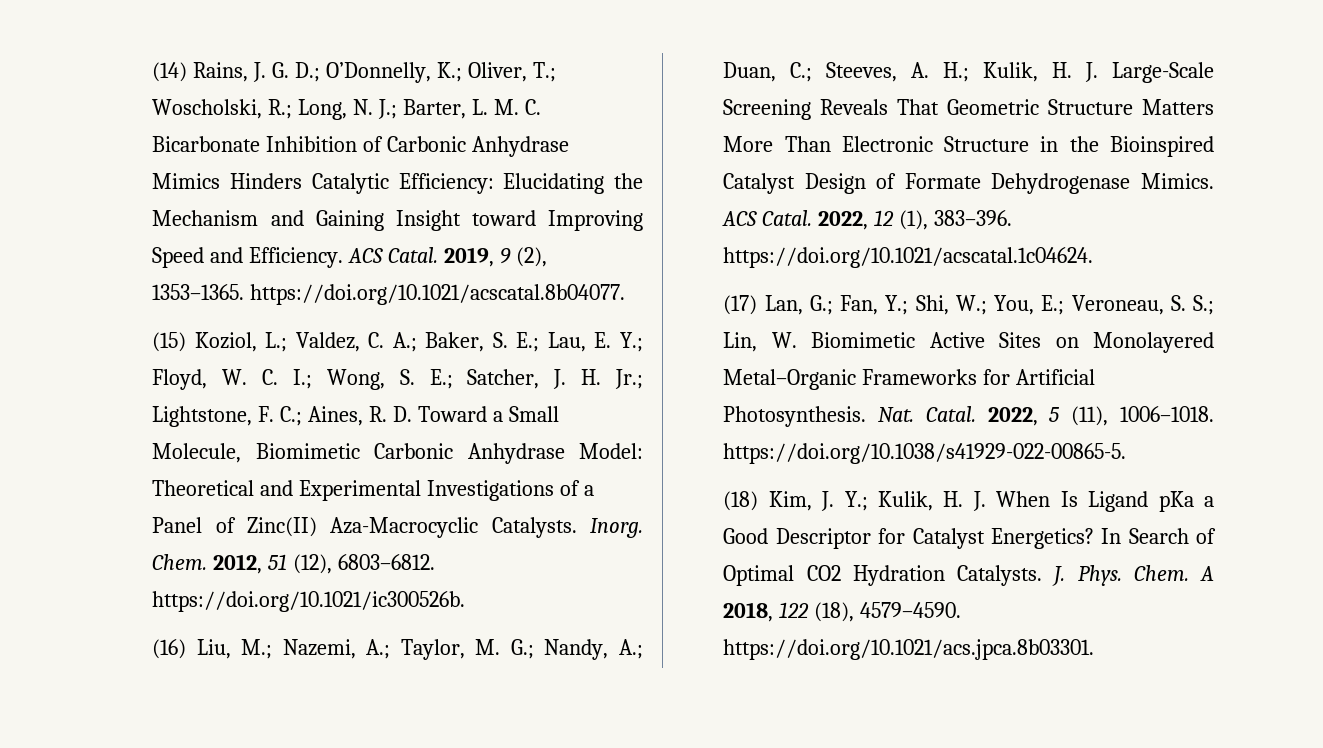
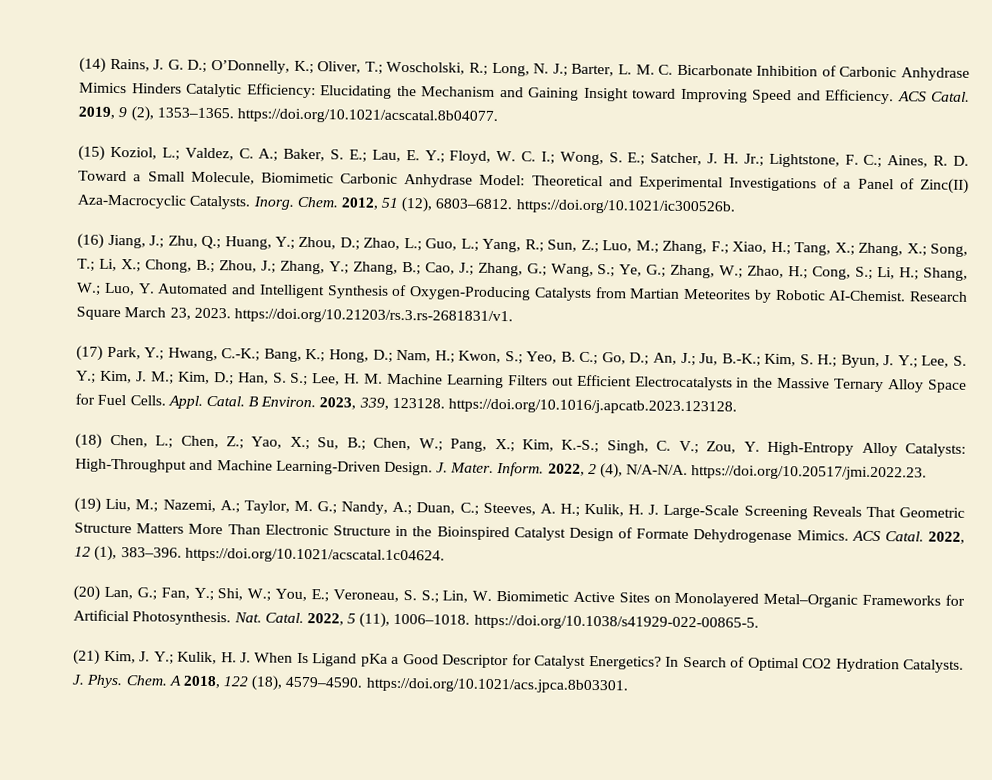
(187, 649) none -> [107,234,969,257] [77,258,968,281] [76,282,968,303] [76,306,513,325] [76,345,968,369] [76,370,967,393] [75,393,738,415] [75,433,967,457] [75,458,928,481] [74,497,102,513] Jiang, J.; Zhu, Q.; Huang, Y.; Zhou, D.; Zhao, L.; Guo, L.; Yang, R.; Sun, Z.; Luo, M.; Zhang, F.; Xiao, H.; Tang, X.; Zhang, X.; Song, T.; Li, X.; Chong, B.; Zhou, J.; Zhang, Y.; Zhang, B.; Cao, J.; Zhang, G.; Wang, S.; Ye, G.; Zhang, W.; Zhao, H.; Cong, S.; Li, H.; Shang, W.; Luo, Y. Automated and Intelligent Synthesis of Oxygen-Producing Catalysts from Martian Meteorites by Robotic AI-Chemist. Research Square March 23, 2023. https://doi.org/10.21203/rs.3.rs-2681831/v1. // (17) Park, Y.; Hwang, C.-K.; Bang, K.; Hong, D.; Nam, H.; Kwon, S.; Yeo, B. C.; Go, D.; An, J.; Ju, B.-K.; Kim, S. H.; Byun, J. Y.; Lee, S. Y.; Kim, J. M.; Kim, D.; Han, S. S.; Lee, H. M. Machine Learning Filters out Efficient Electrocatalysts in the Massive Ternary Alloy Space for Fuel Cells. Appl. Catal. B Environ. 2023, 339, 123128. https://doi.org/10.1016/j.apcatb.2023.123128. // (18) Chen, L.; Chen, Z.; Yao, X.; Su, B.; Chen, W.; Pang, X.; Kim, K.-S.; Singh, C. V.; Zou, Y. High-Entropy Alloy Catalysts: High-Throughput and Machine Learning-Driven Design. J. Mater. Inform. 2022, 2 (4), N/A-N/A. https://doi.org/10.20517/jmi.2022.23. // (19)
[723,295,758,315] (17) -> [73,585,101,601] (20)
[723,491,759,511] (18) -> [73,649,101,665] (21)

